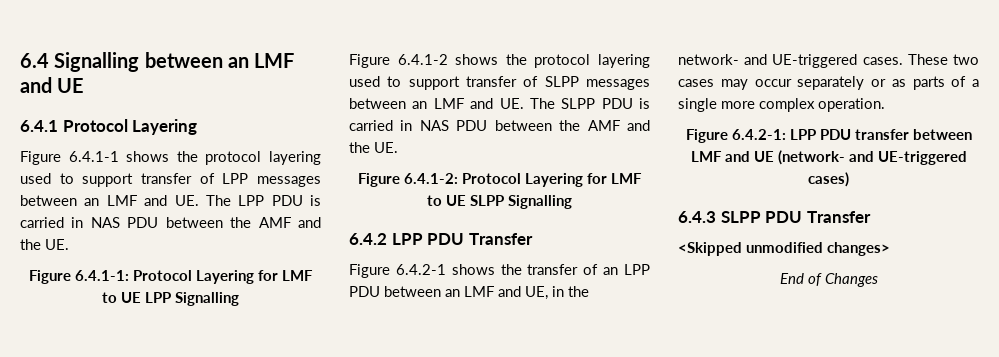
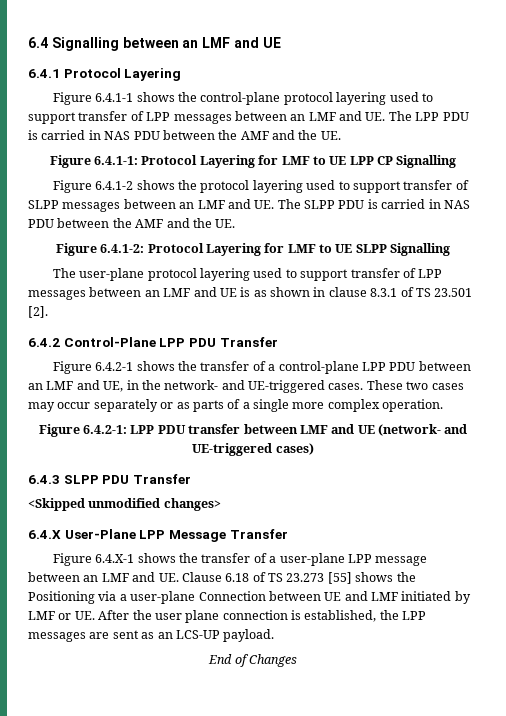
(198, 156) none -> [200,92,281,105] control-plane
(171, 297) none -> [377,156,393,165] CP
(572, 202) none -> [52,268,443,281] [28,287,473,300] [28,306,48,318] // The user-plane protocol layering used to support transfer of LPP messages between an LMF and UE is as shown in clause 8.3.1 of TS 23.501 [2].
(387, 239) none -> [63,337,156,347] Control-Plane
[603,267,619,275] an -> [268,361,359,374] a control-plane
(890, 249) none -> [28,529,288,542] [52,553,428,566] [28,572,416,584] [28,591,471,604] [28,610,427,623] [28,629,275,642] // 6.4.X User-Plane LPP Message Transfer // Figure 6.4.X-1 shows the transfer of a user-plane LPP message between an LMF and UE. Clause 6.18 of TS 23.273 [55] shows the Positioning via a user-plane Connection between UE and LMF initiated by LMF or UE. After the user plane connection is established, the LPP messages are sent as an LCS-UP payload.

